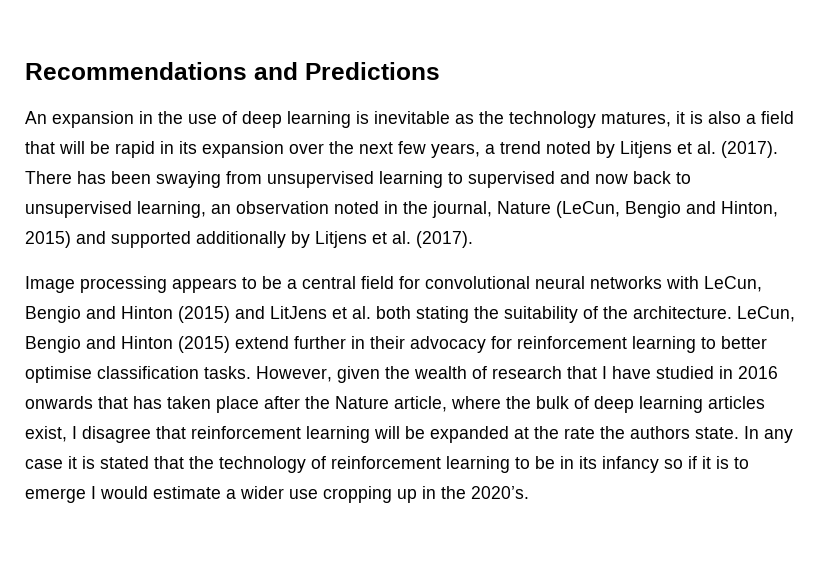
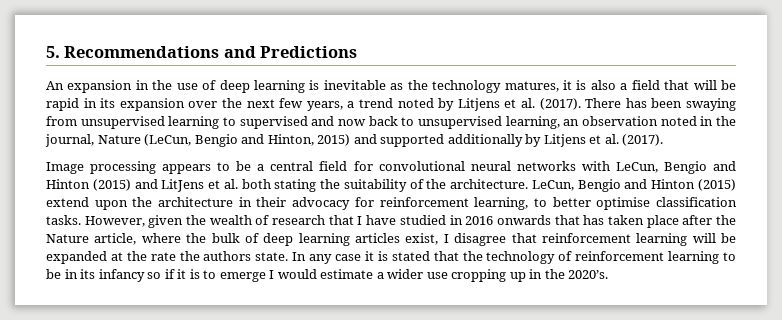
(25, 71) none -> [46,46,60,58] 5.
[294,336,346,349] further -> [94,197,234,210] upon the architecture
[632,336,696,353] learning -> [474,197,529,210] learning,

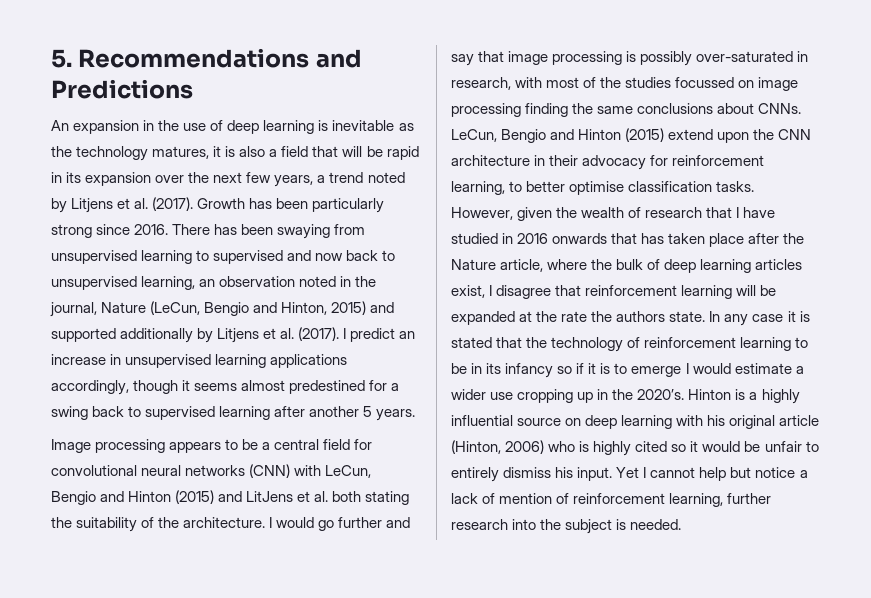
(581, 104) none -> [197,198,385,213] [51,224,169,238] Growth has been particularly strong since 2016.
(664, 140) none -> [343,328,416,342] [51,354,348,368] [51,380,400,395] [51,406,416,421] I predict an increase in unsupervised learning applications accordingly, though it seems almost predestined for a swing back to supervised learning after another 5 years.
(576, 166) none -> [249,464,291,478] (CNN)
(529, 184) none -> [269,517,411,531] [451,51,809,66] [451,77,799,91] [451,103,802,117] I would go further and say that image processing is possibly over-saturated in research, with most of the studies focussed on image processing finding the same conclusions about CNNs.
(153, 202) none -> [778,129,812,140] CNN
(609, 274) none -> [688,389,800,404] [451,415,820,429] [451,440,819,456] [451,467,808,482] [451,493,772,507] [451,519,682,534] Hinton is a highly influential source on deep learning with his original article (Hinton, 2006) who is highly cited so it would be unfair to entirely dismiss his input. Yet I cannot help but notice a lack of mention of reinforcement learning, further research into the subject is needed.

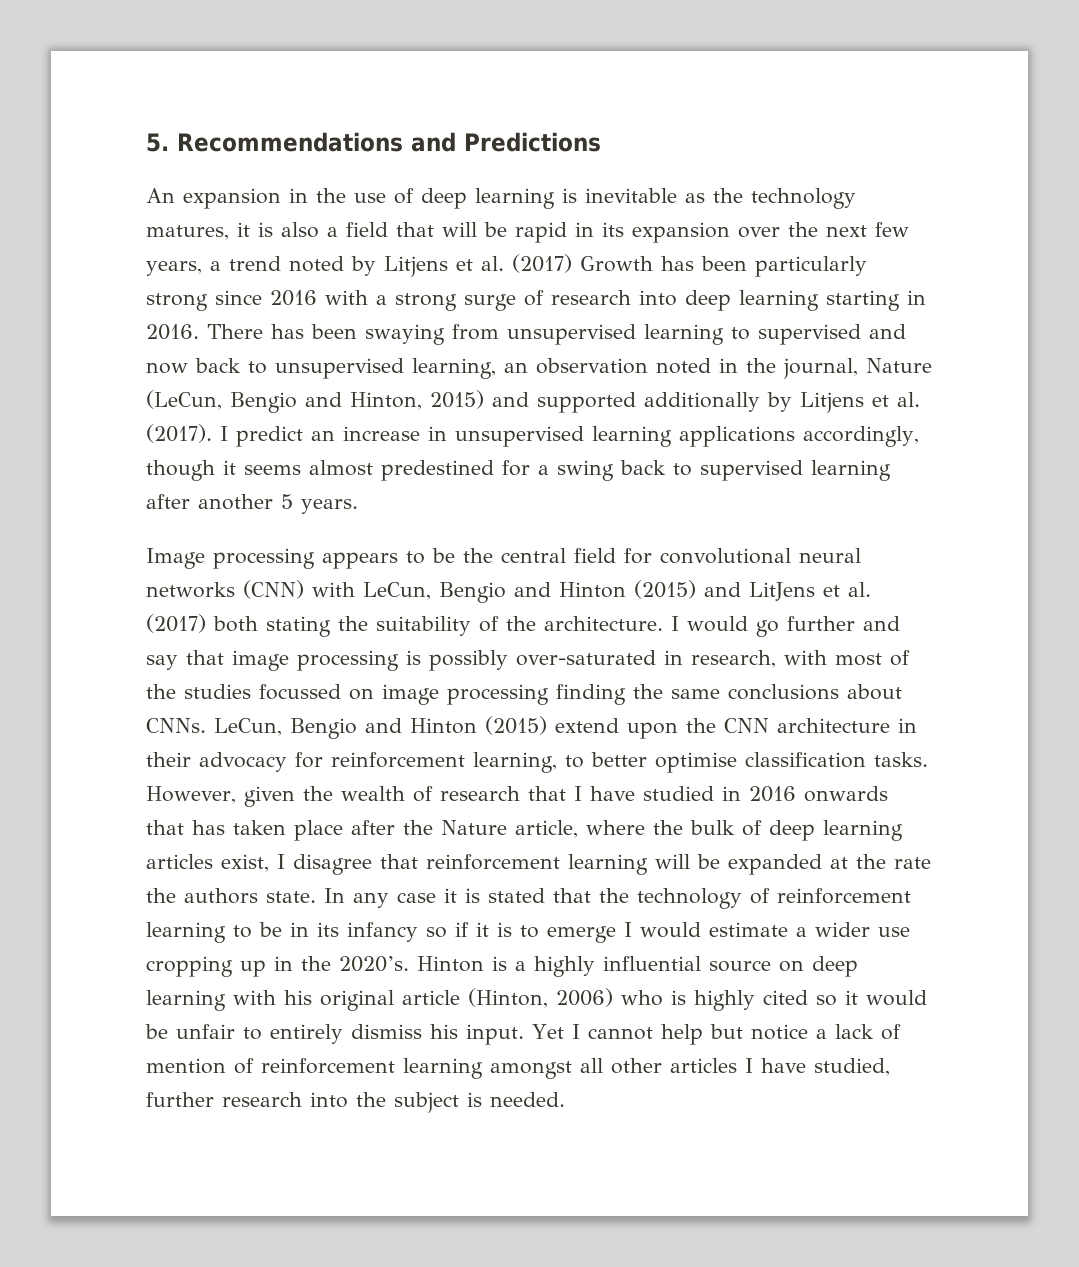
[152,197,194,211] (2017). -> [512,254,572,273] (2017)
(131, 229) none -> [270,290,926,311] 2016 with a strong surge of research into deep learning starting in
[262,442,271,450] a -> [463,548,493,563] the
(329, 496) none -> [146,614,206,633] (2017)
[669,493,724,507] learning, -> [403,1058,890,1079] learning amongst all other articles I have studied,

